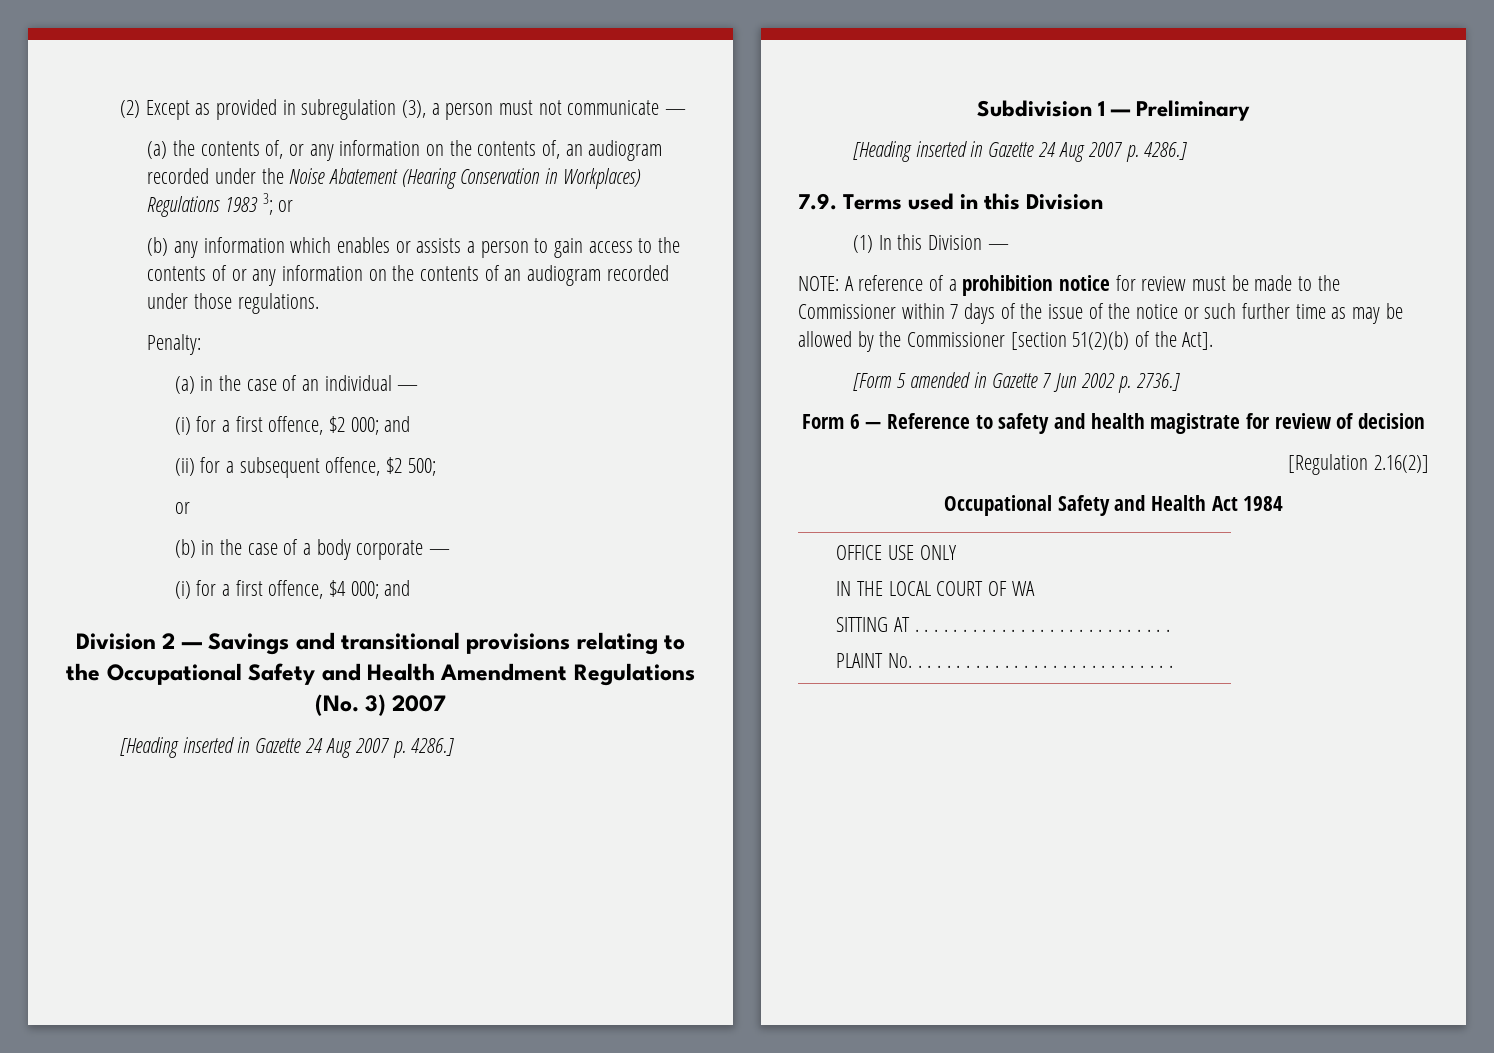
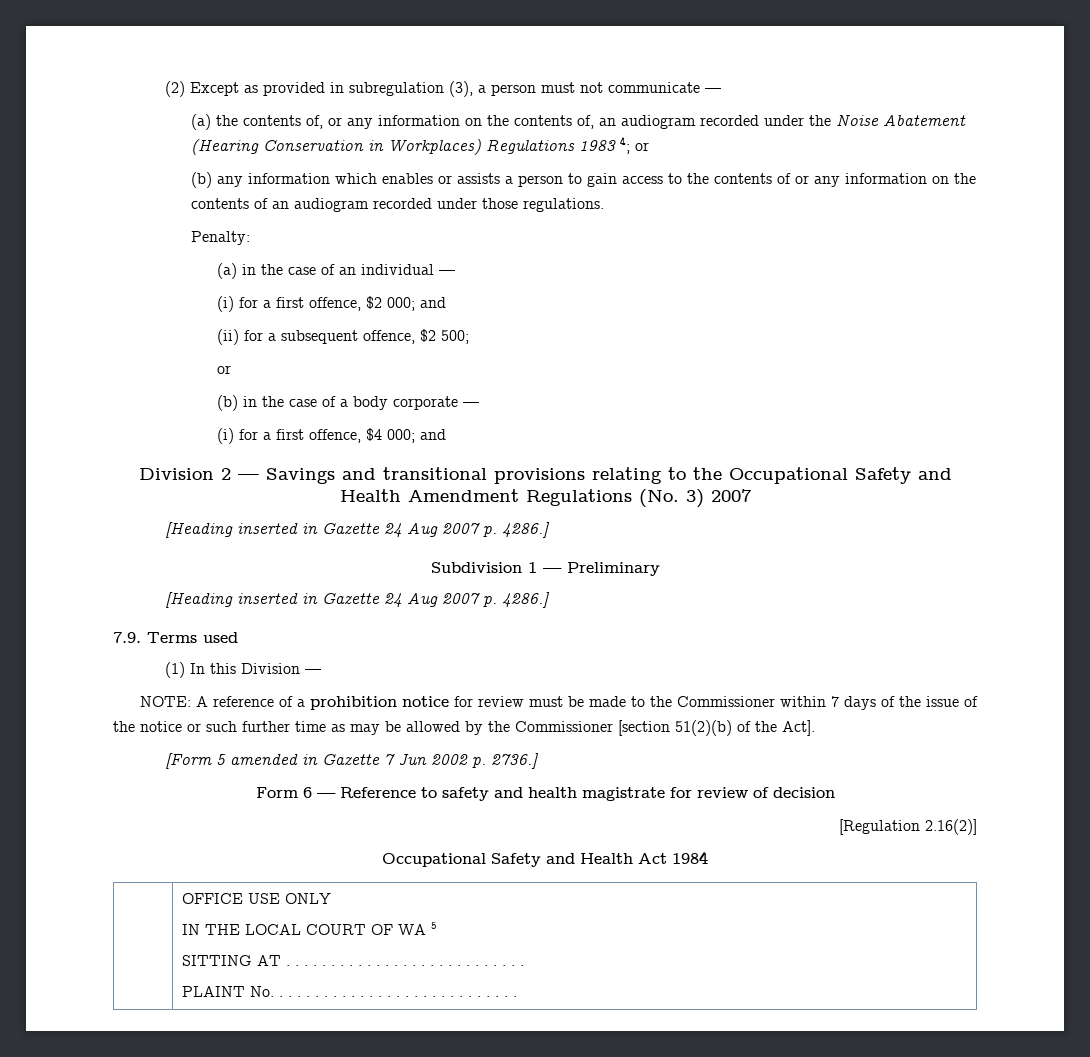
[262,193,273,215] 3; -> [619,136,630,154] 4;
[960,193,1104,210] in this Division -> (238, 637) none
(1035, 588) none -> [431,922,438,929] 5

